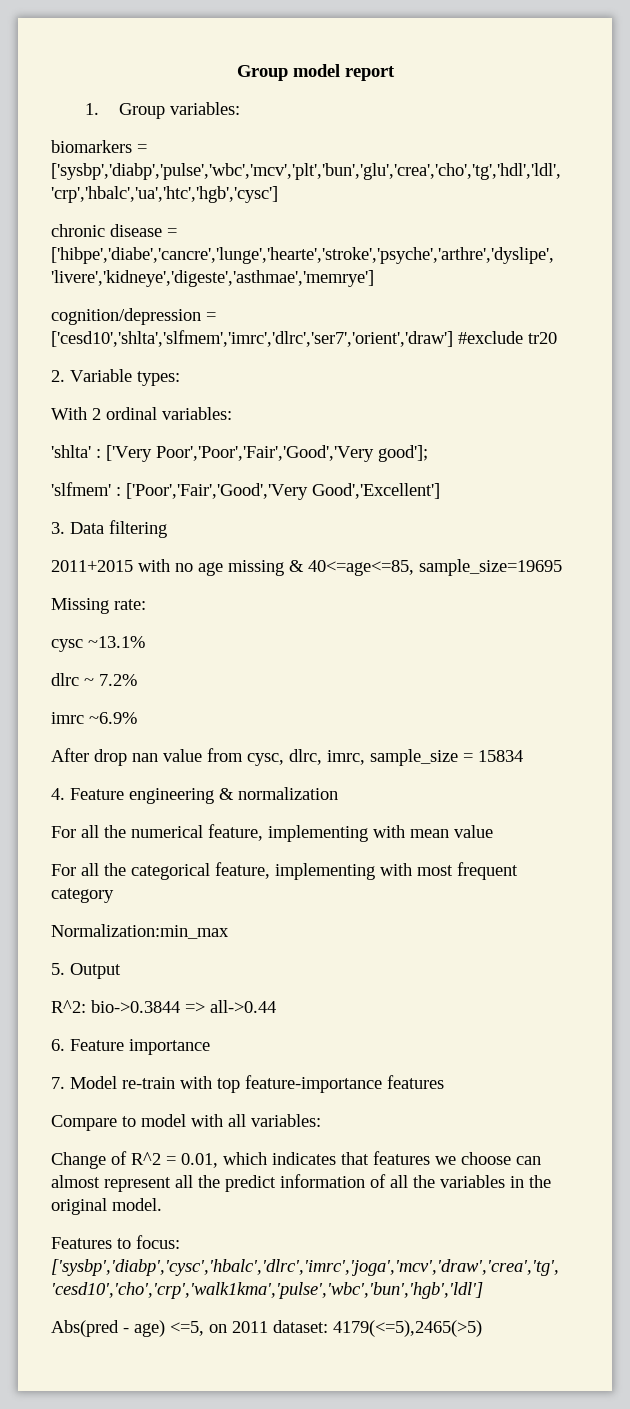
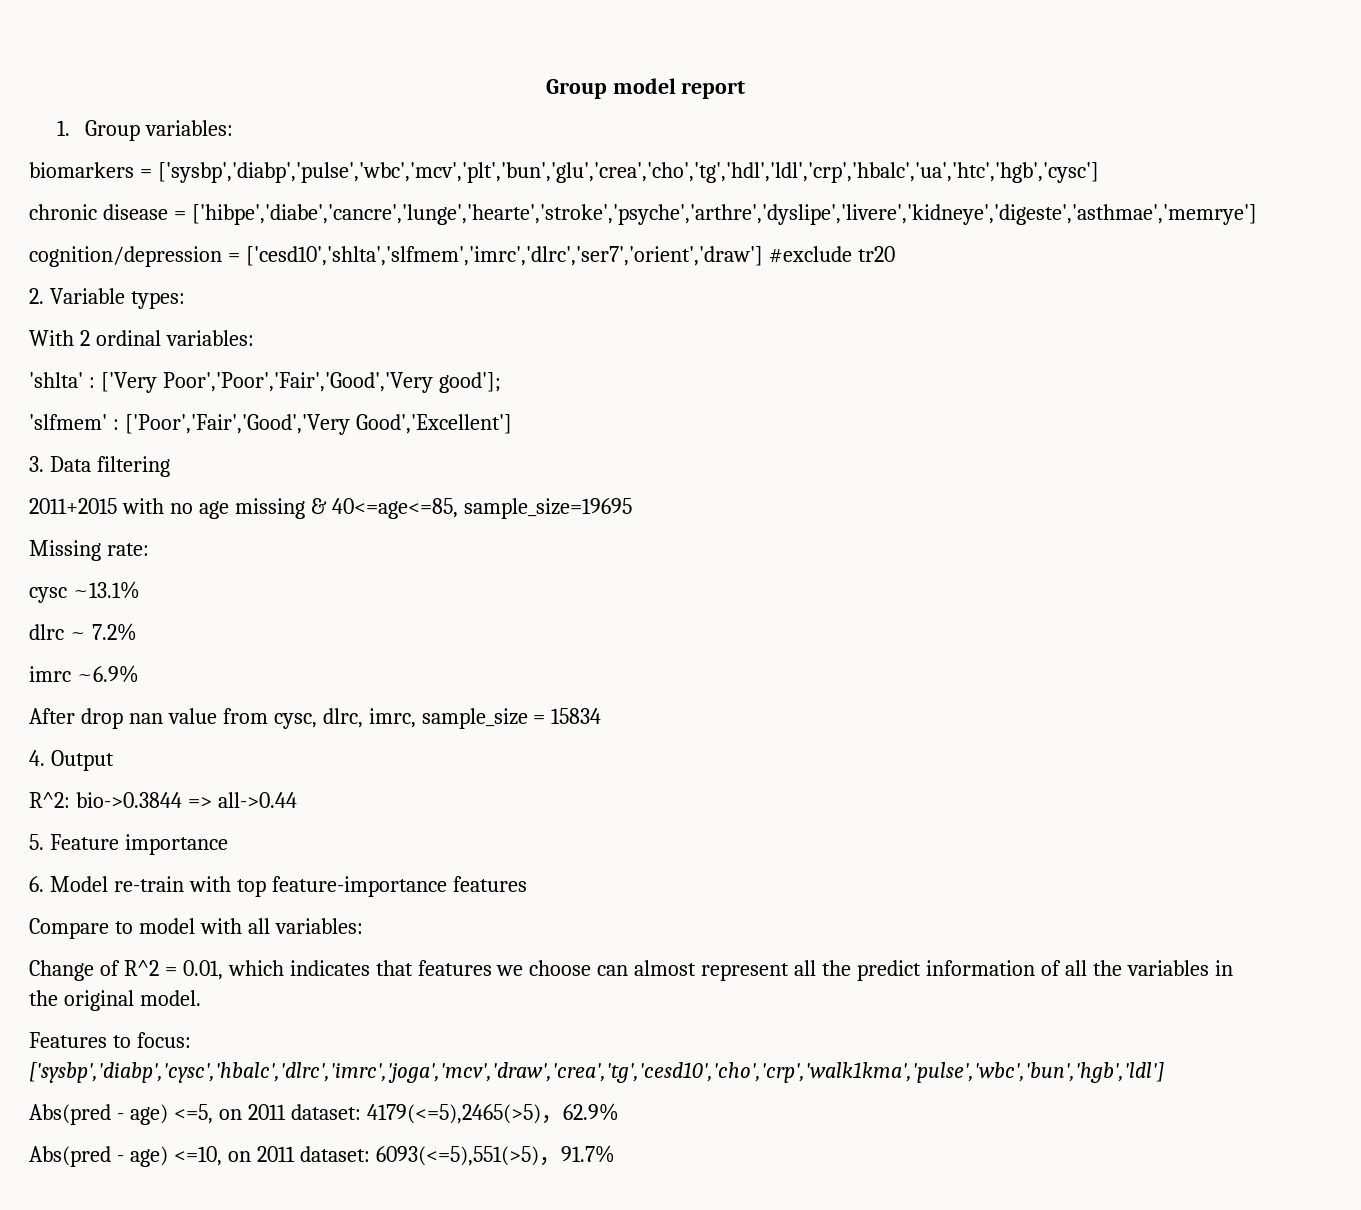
[70,787,338,804] [51,824,493,842] [51,862,518,880] [51,888,114,903] [51,924,229,939] [51,963,65,975] Feature engineering & normalization // For all the numerical feature, implementing with mean value // For all the categorical feature, implementing with most frequent category // Normalization:min_max // 5. -> (45, 758) none
[51,1039,65,1051] 6. -> [29,834,44,850] 5.
[51,1077,65,1089] 7. -> [29,876,44,892] 6.
(482, 1328) none -> [540,1103,619,1124] [29,1145,615,1167] ，62.9% // Abs(pred - age) <=10, on 2011 dataset: 6093(<=5),551(>5)，91.7%

